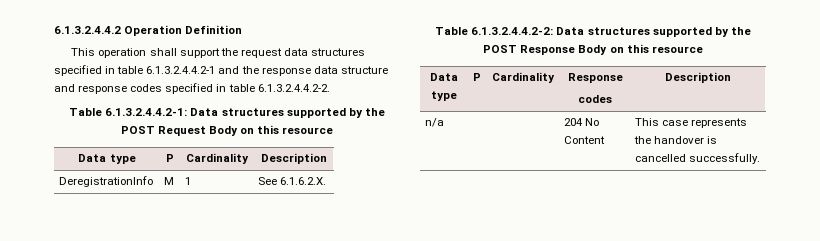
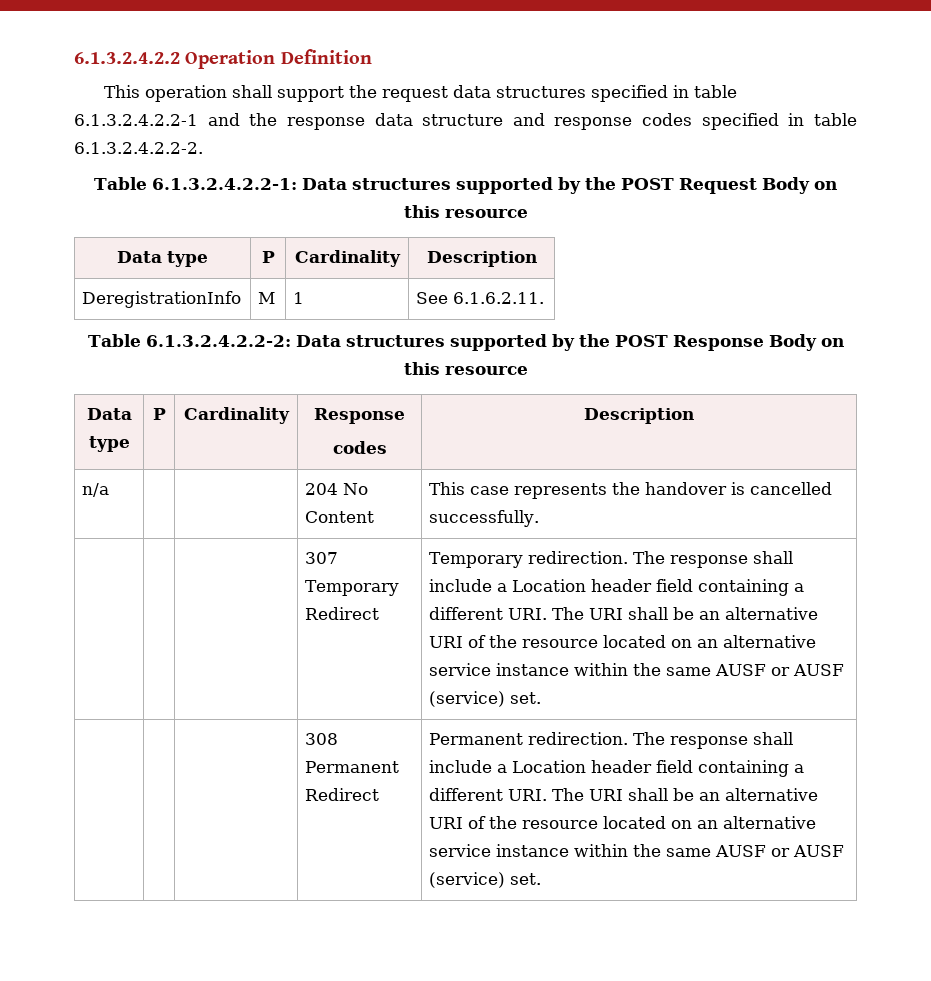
[54,26,121,34] 6.1.3.2.4.4.2 -> [74,52,180,64] 6.1.3.2.4.2.2
[146,66,216,74] 6.1.3.2.4.4.2-1 -> [74,114,198,126] 6.1.3.2.4.2.2-1
[257,84,330,92] [69,108,188,116] 6.1.3.2.4.4.2-2. // Table 6.1.3.2.4.4.2-1: -> [74,142,203,154] [94,177,297,190] 6.1.3.2.4.2.2-2. // Table 6.1.3.2.4.2.2-1:
[280,177,327,185] [435,27,554,35] 6.1.6.2.X. // Table 6.1.3.2.4.4.2-2: -> [453,292,545,304] [87,334,291,347] 6.1.6.2.11. // Table 6.1.3.2.4.2.2-2:
(761, 158) none -> [305,552,339,564] [305,580,400,596] [305,607,380,620] [429,551,794,568] [429,579,805,596] [429,607,819,620] [429,635,817,648] [429,663,845,676] [429,691,542,707] [305,733,339,745] [305,761,400,773] [305,788,380,801] [429,732,794,749] [429,760,805,777] [429,788,819,801] [429,816,817,829] [429,844,845,857] [429,872,542,888] // | | | 307 Temporary Redirect | Temporary redirection. The response shall include a Location header field containing a different URI. The URI shall be an alternative URI of the resource located on an alternative service instance within the same AUSF or AUSF (service) set. // | | | 308 Permanent Redirect | Permanent redirection. The response shall include a Location header field containing a different URI. The URI shall be an alternative URI of the resource located on an alternative service instance within the same AUSF or AUSF (service) set.

